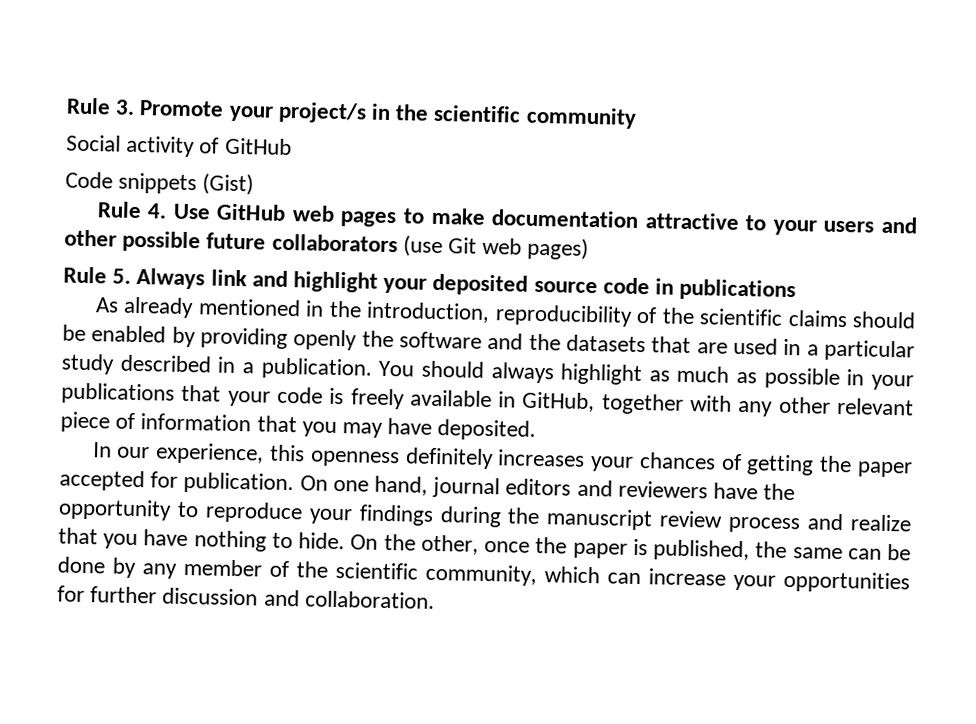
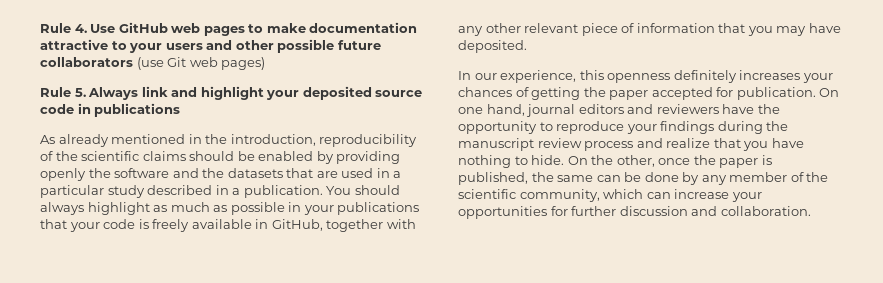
[66,97,637,129] [66,134,292,158] [65,171,255,196] [96,201,142,219] Rule 3. Promote your project/s in the scientific community // Social activity of GitHub // Code snippets (Gist) // Rule -> [40,23,71,33] Rule

